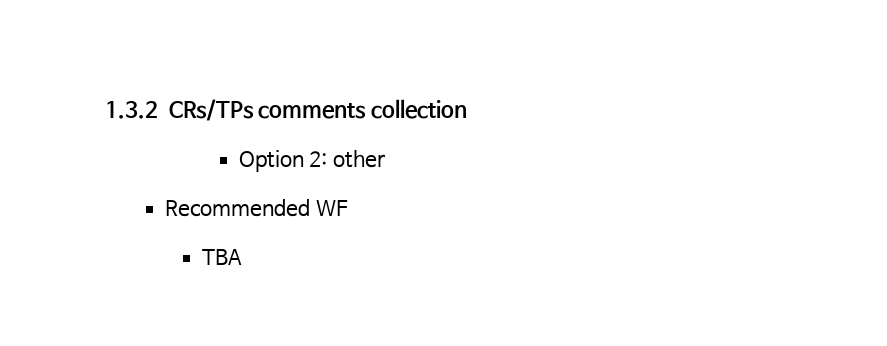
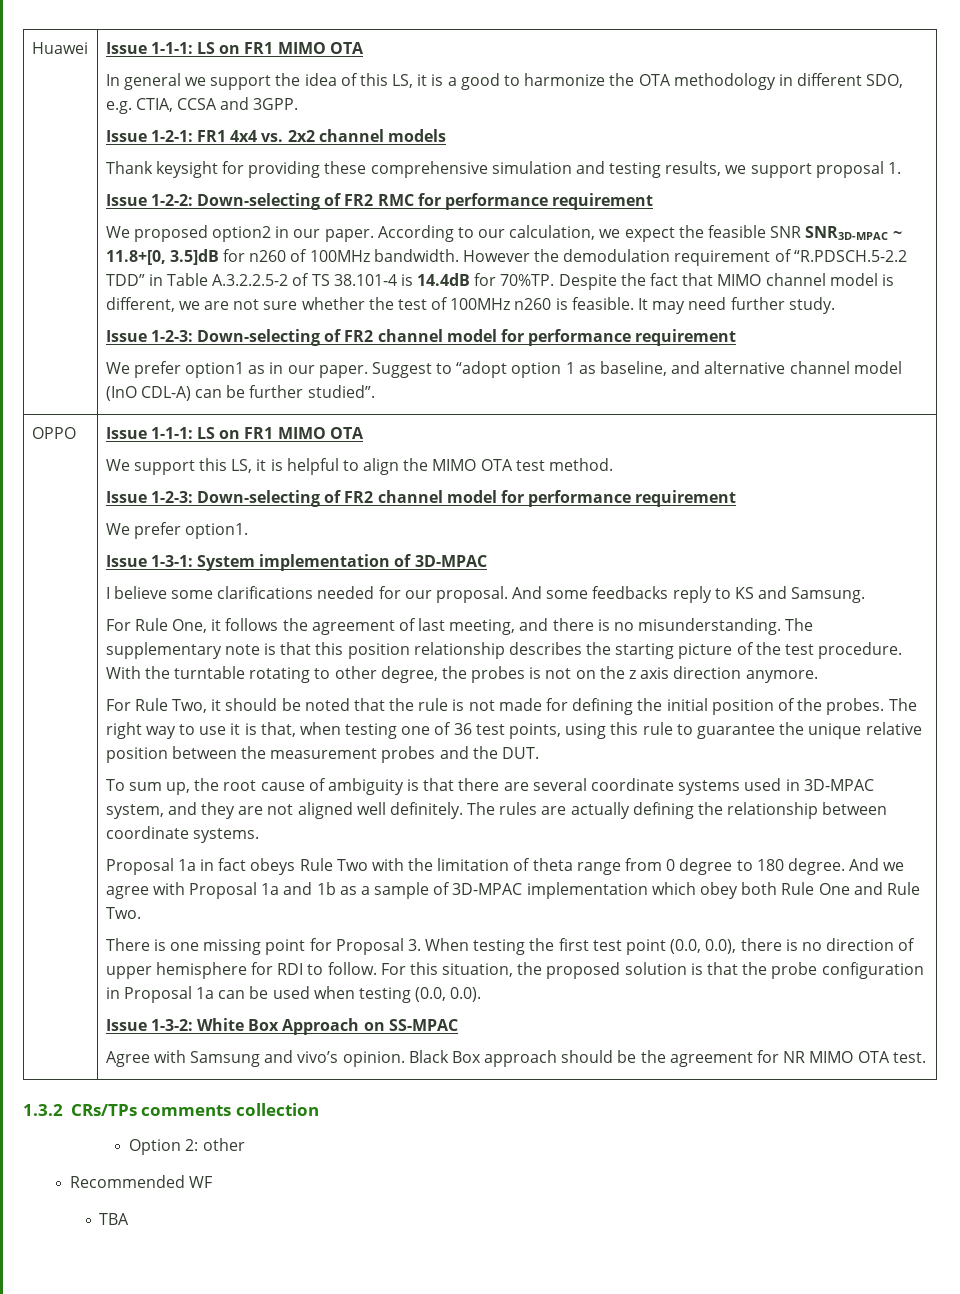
(105, 110) none -> [31,42,88,54] [105,42,364,54] [105,73,904,90] [105,97,299,114] [105,129,446,142] [105,161,902,178] [105,193,654,210] [105,225,902,242] [105,249,907,266] [105,273,894,290] [105,297,835,314] [105,329,737,346] [105,361,902,378] [105,385,375,401] [31,427,76,439] [105,427,364,439] [105,458,614,475] [105,490,737,507] [105,522,248,539] [105,554,487,571] [105,586,866,603] [105,618,814,635] [105,642,903,659] [105,666,818,683] [105,698,917,715] [105,722,922,739] [105,746,539,763] [105,778,874,795] [105,802,888,819] [105,826,259,843] [105,858,905,875] [105,882,920,899] [105,907,141,919] [105,938,916,955] [105,962,924,979] [105,986,482,1003] [105,1018,458,1035] [105,1050,926,1067] Huawei | Issue 1-1-1: LS on FR1 MIMO OTA // In general we support the idea of this LS, it is a good to harmonize the OTA methodology in different SDO, e.g. CTIA, CCSA and 3GPP. // Issue 1-2-1: FR1 4x4 vs. 2x2 channel models // Thank keysight for providing these comprehensive simulation and testing results, we support proposal 1. // Issue 1-2-2: Down-selecting of FR2 RMC for performance requirement // We proposed option2 in our paper. According to our calculation, we expect the feasible SNR SNR3D-MPAC ~ 11.8+[0, 3.5]dB for n260 of 100MHz bandwidth. However the demodulation requirement of “R.PDSCH.5-2.2 TDD” in Table A.3.2.2.5-2 of TS 38.101-4 is 14.4dB for 70%TP. Despite the fact that MIMO channel model is different, we are not sure whether the test of 100MHz n260 is feasible. It may need further study. // Issue 1-2-3: Down-selecting of FR2 channel model for performance requirement // We prefer option1 as in our paper. Suggest to “adopt option 1 as baseline, and alternative channel model (InO CDL-A) can be further studied”. // OPPO | Issue 1-1-1: LS on FR1 MIMO OTA // We support this LS, it is helpful to align the MIMO OTA test method. // Issue 1-2-3: Down-selecting of FR2 channel model for performance requirement // We prefer option1. // Issue 1-3-1: System implementation of 3D-MPAC // I believe some clarifications needed for our proposal. And some feedbacks reply to KS and Samsung. // For Rule One, it follows the agreement of last meeting, and there is no misunderstanding. The supplementary note is that this position relationship describes the starting picture of the test procedure. With the turntable rotating to other degree, the probes is not on the z axis direction anymore. // For Rule Two, it should be noted that the rule is not made for defining the initial position of the probes. The right way to use it is that, when testing one of 36 test points, using this rule to guarantee the unique relative position between the measurement probes and the DUT. // To sum up, the root cause of ambiguity is that there are several coordinate systems used in 3D-MPAC system, and they are not aligned well definitely. The rules are actually defining the relationship between coordinate systems. // Proposal 1a in fact obeys Rule Two with the limitation of theta range from 0 degree to 180 degree. And we agree with Proposal 1a and 1b as a sample of 3D-MPAC implementation which obey both Rule One and Rule Two. // There is one missing point for Proposal 3. When testing the first test point (0.0, 0.0), there is no direction of upper hemisphere for RDI to follow. For this situation, the proposed solution is that the probe configuration in Proposal 1a can be used when testing (0.0, 0.0). // Issue 1-3-2: White Box Approach on SS-MPAC // Agree with Samsung and vivo’s opinion. Black Box approach should be the agreement for NR MIMO OTA test. //

